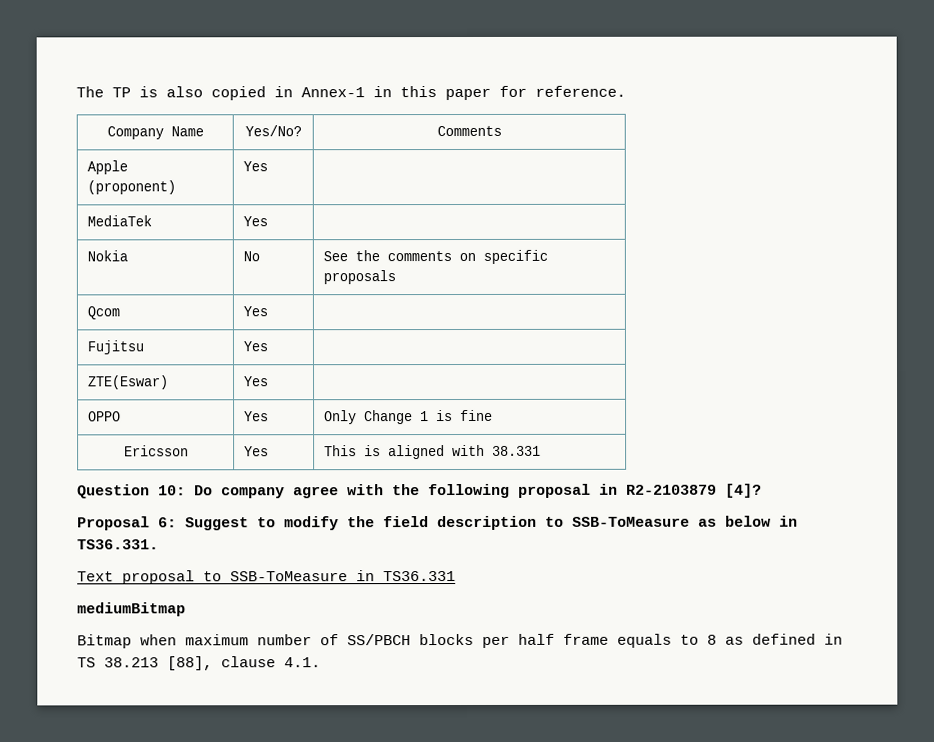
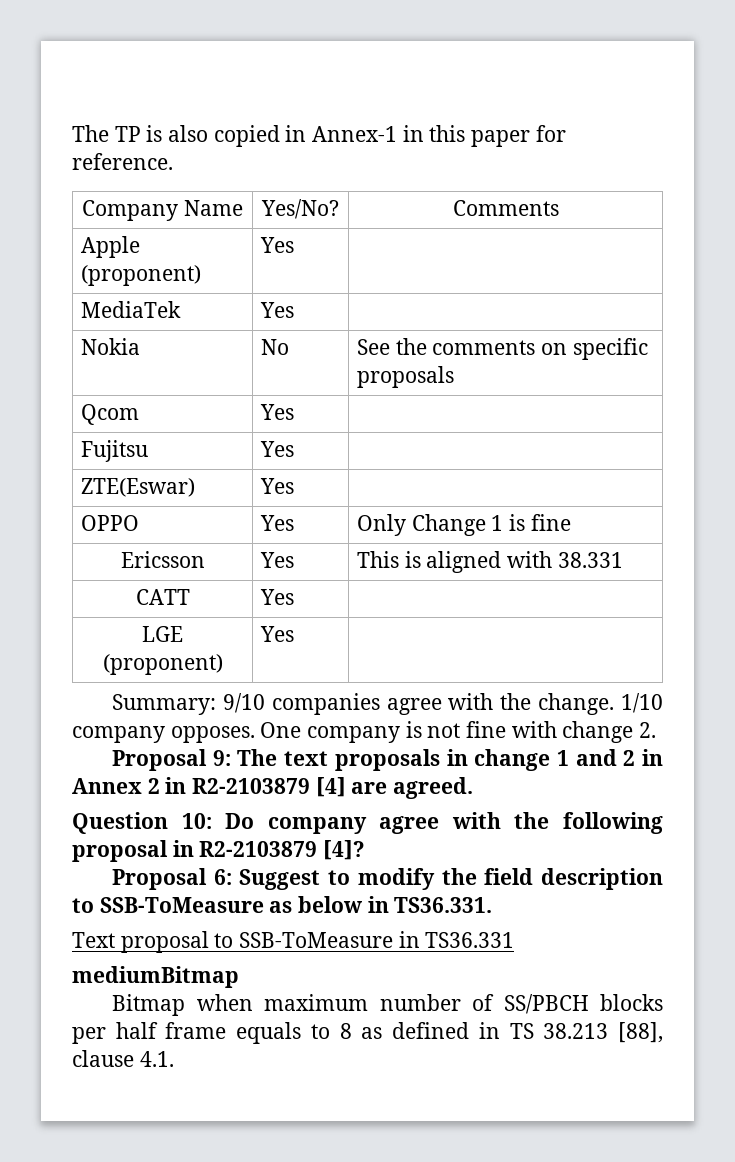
(542, 450) none -> [135,589,190,605] [259,589,294,605] [142,626,183,642] [102,654,223,675] [259,626,294,642] [112,693,664,715] [72,721,657,743] [112,749,663,771] [72,777,474,799] // CATT | Yes | // LGE (proponent) | Yes | // Summary: 9/10 companies agree with the change. 1/10 company opposes. One company is not fine with change 2. // Proposal 9: The text proposals in change 1 and 2 in Annex 2 in R2-2103879 [4] are agreed.

